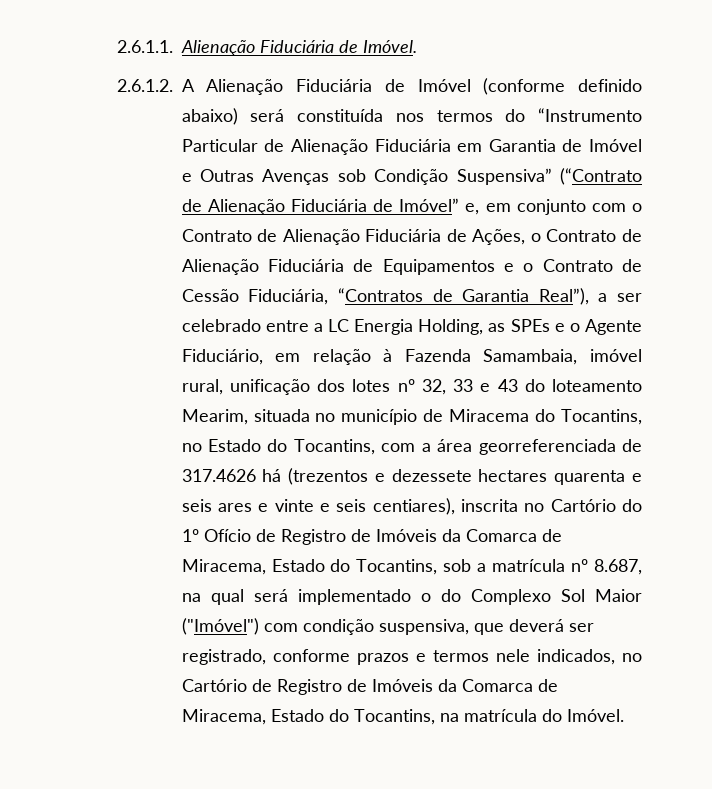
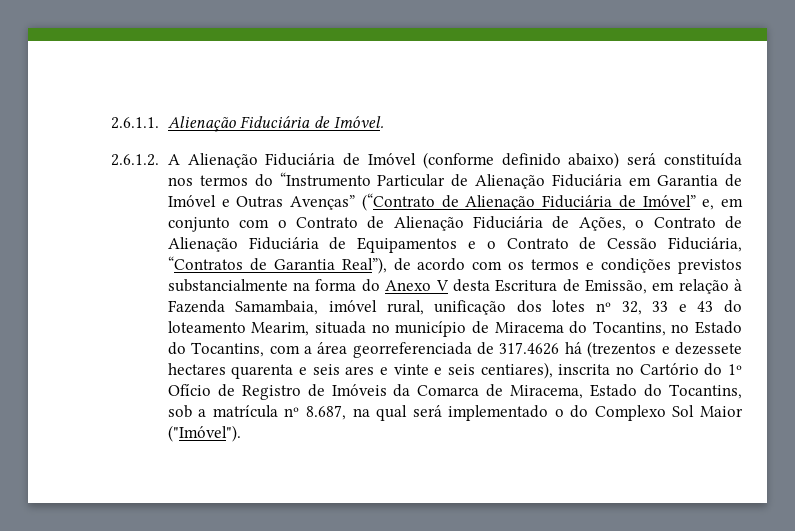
[262,168,552,185] Avenças sob Condição Suspensiva” -> [290,195,356,210] Avenças”
[598,293,642,302] [181,319,642,335] [181,349,263,365] a ser celebrado entre a LC Energia Holding, as SPEs e o Agente Fiduciário, -> [393,258,743,274] [167,279,647,294] de acordo com os termos e condições previstos substancialmente na forma do Anexo V desta Escritura de Emissão,
[181,618,594,635] [181,649,642,665] [181,679,558,695] [181,709,624,725] ("Imóvel") com condição suspensiva, que deverá ser registrado, conforme prazos e termos nele indicados, no Cartório de Registro de Imóveis da Comarca de Miracema, Estado do Tocantins, na matrícula do Imóvel. -> [167,425,241,442] ("Imóvel").

